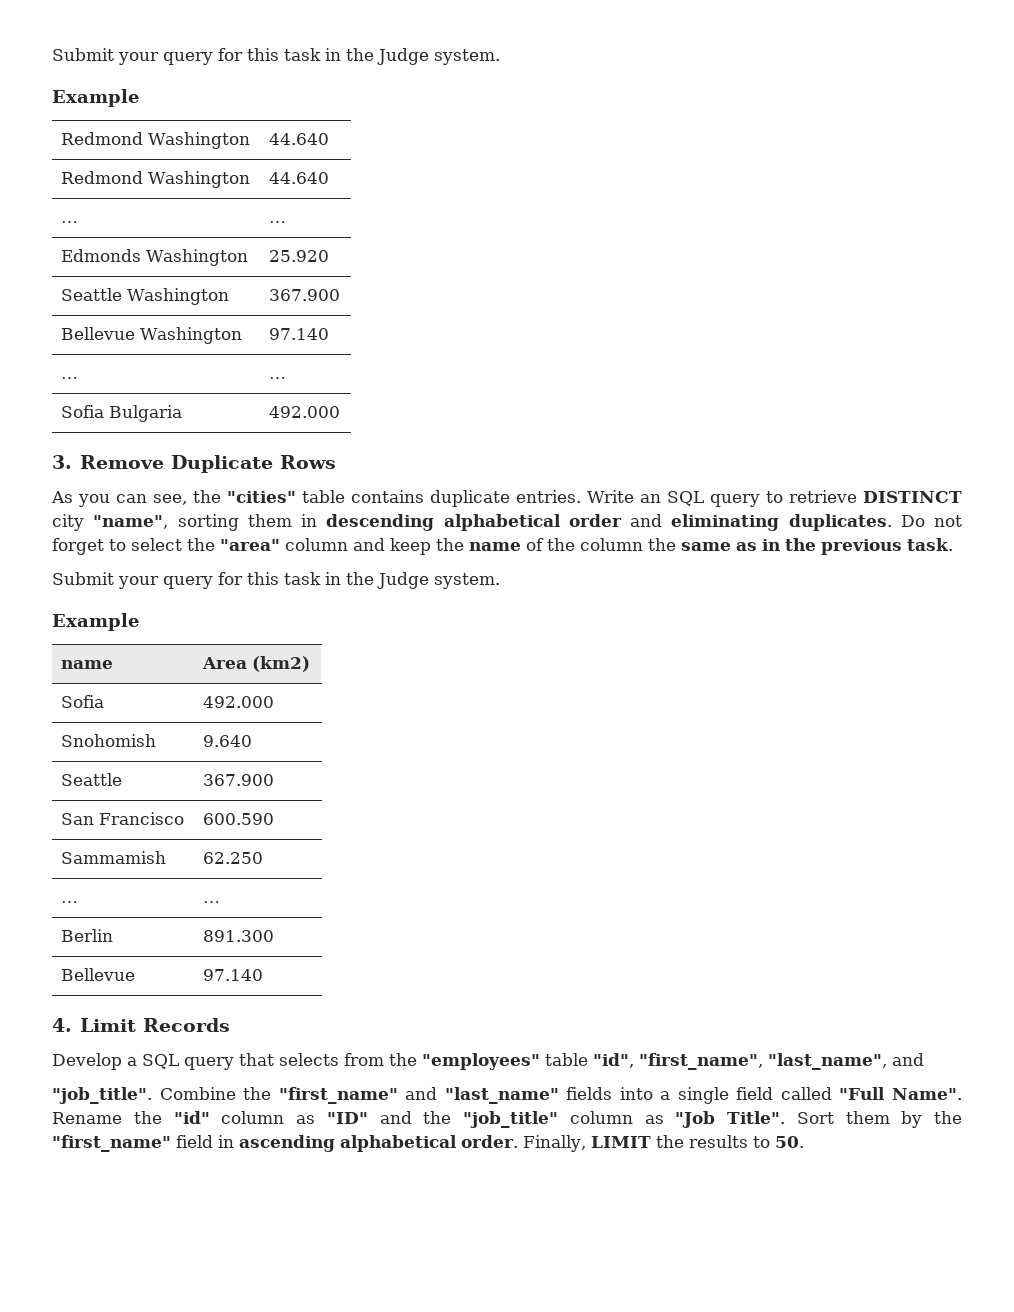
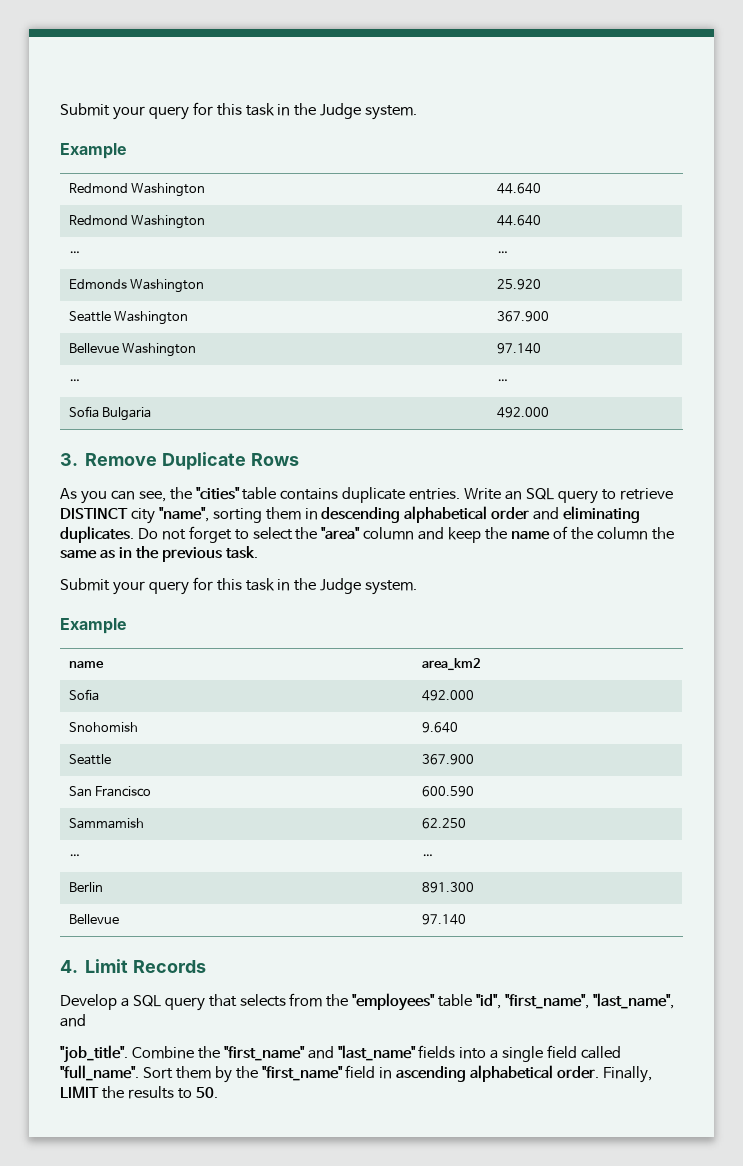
[201,656,310,672] Area (km2) -> [421,658,481,671] area_km2
[839,1087,963,1100] [52,1111,785,1128] "Full Name". Rename the "id" column as "ID" and the "job_title" column as "Job Title". -> [60,1065,139,1081] "full_name".

